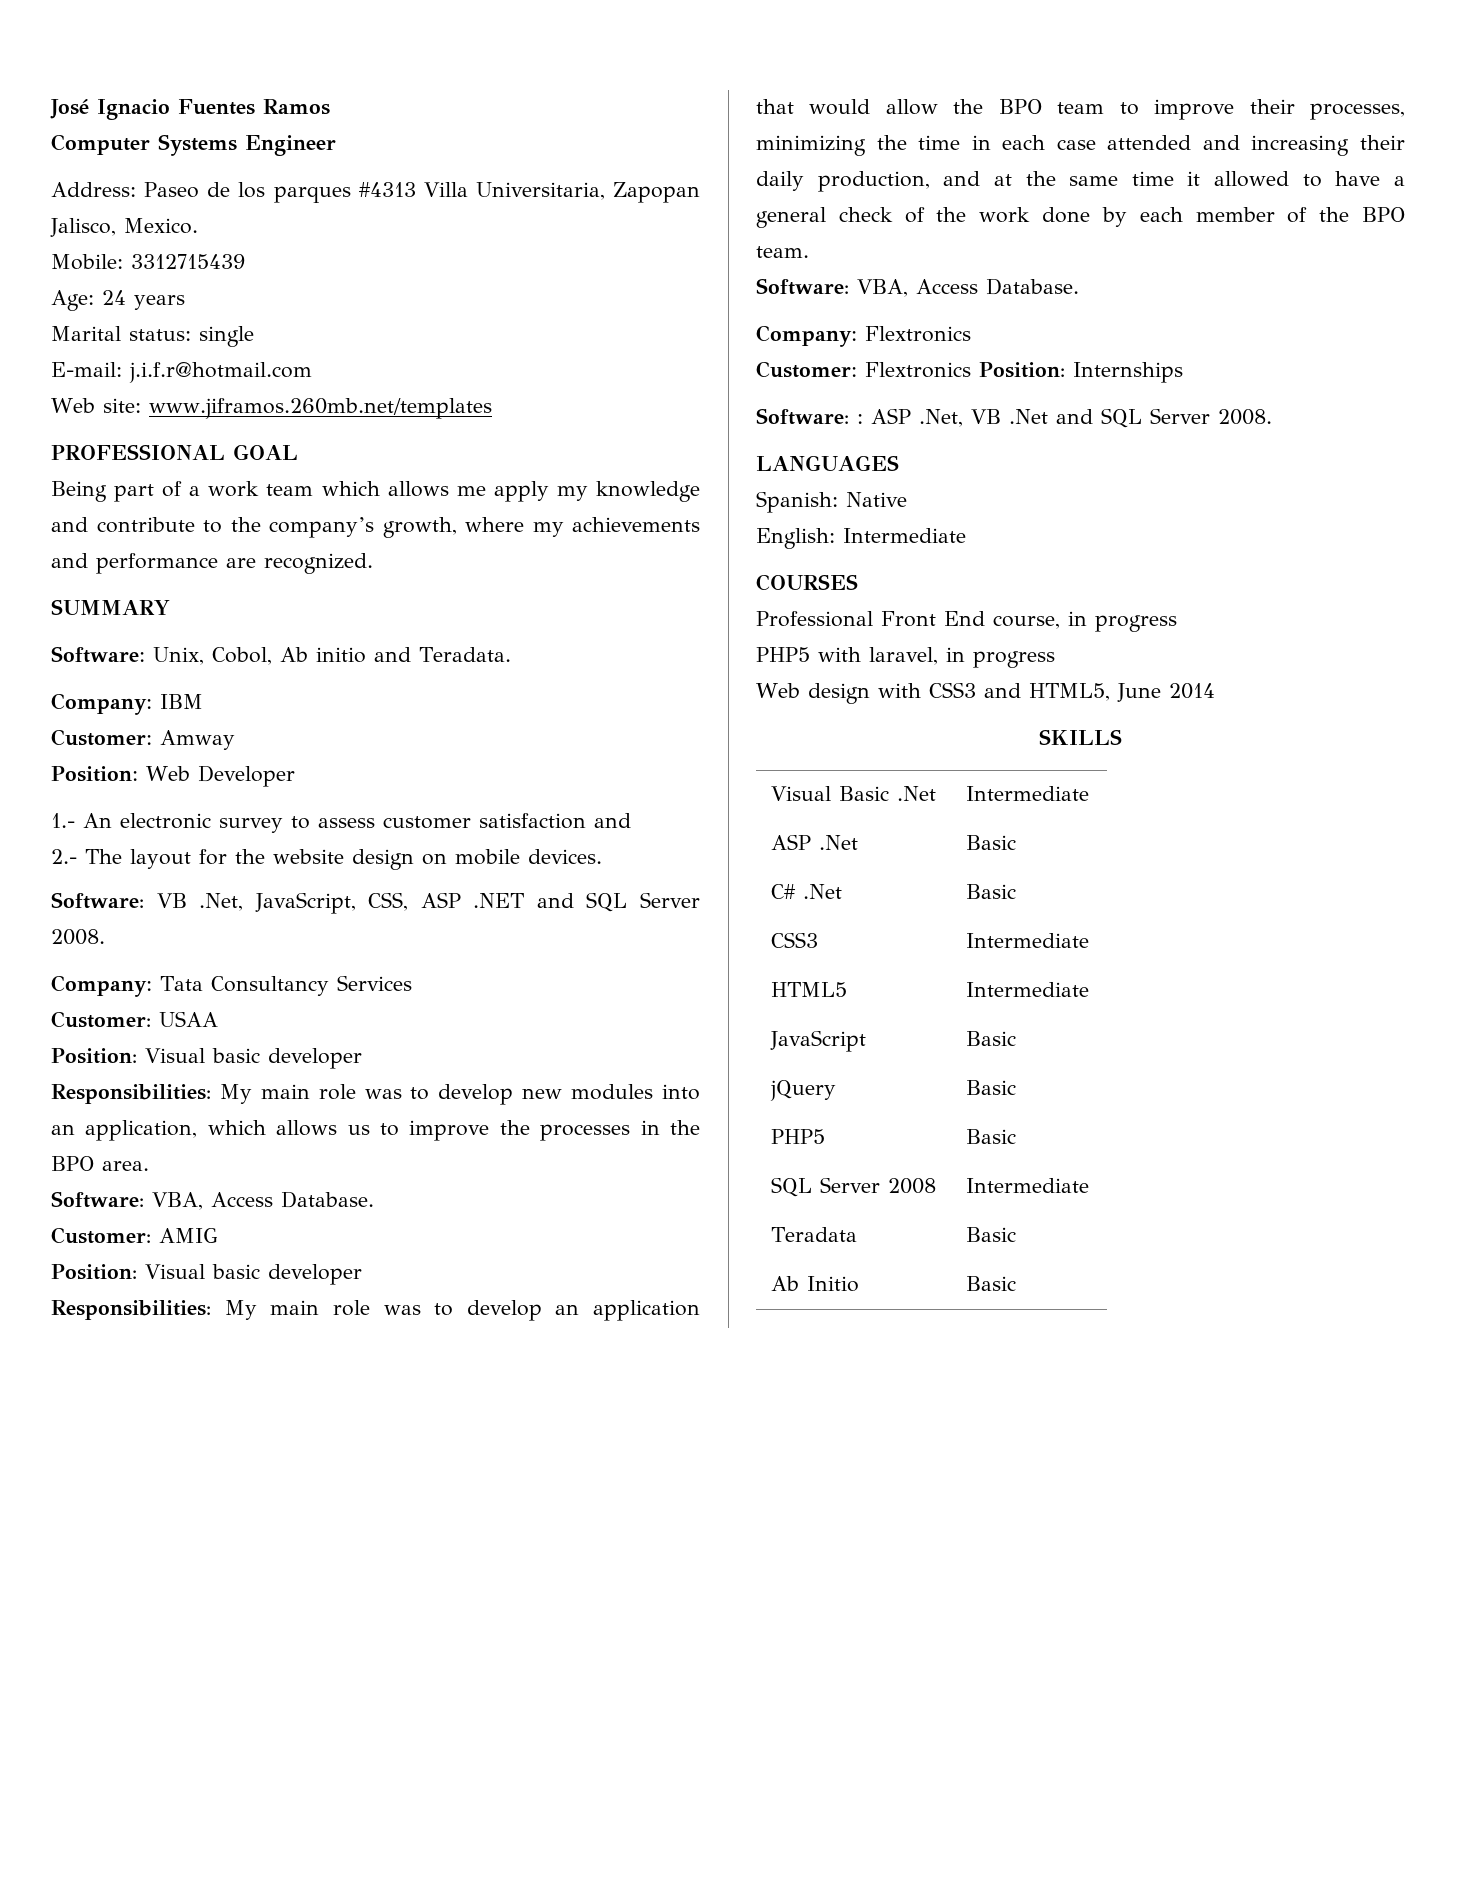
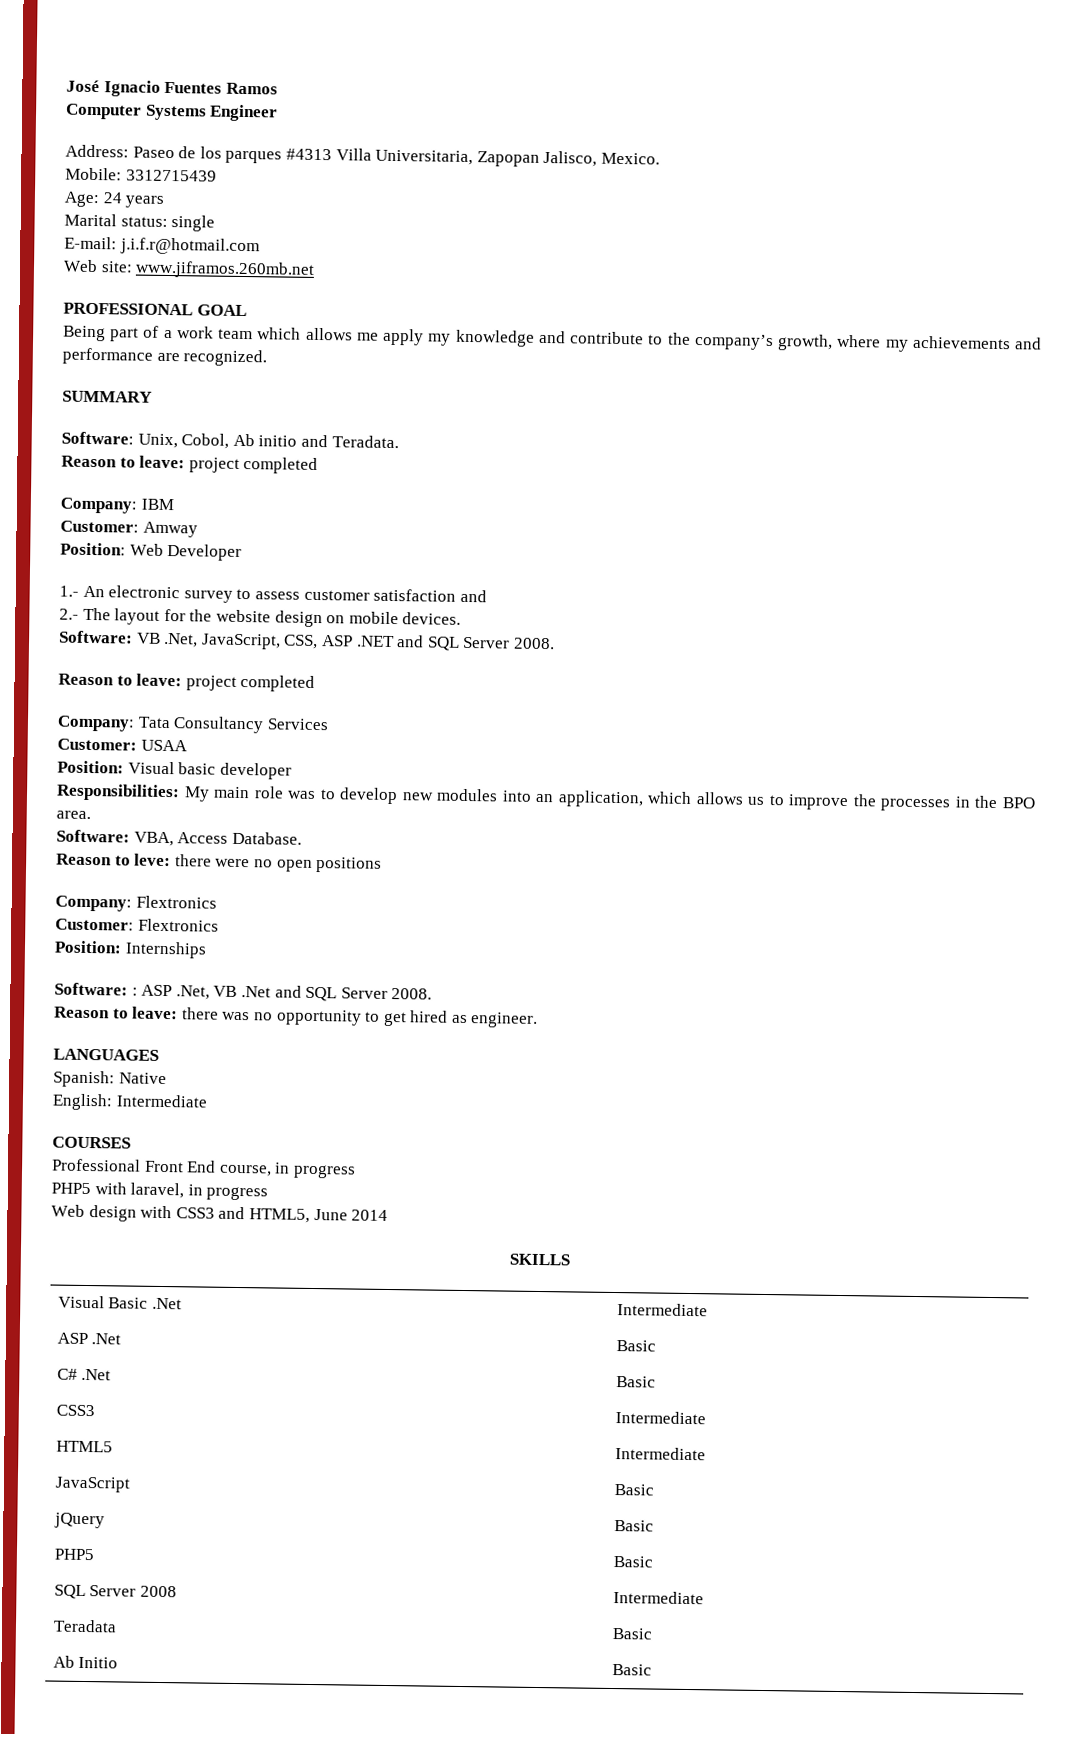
[148,398,492,419] www.jiframos.260mb.net/templates -> [135,260,316,279] www.jiframos.260mb.net
(511, 654) none -> [61,455,319,475] // Reason to leave: project completed
(105, 937) none -> [58,673,316,692] // Reason to leave: project completed
[51,1227,218,1244] [51,1264,362,1285] [51,1300,700,1321] [756,99,1405,120] [756,135,1405,156] [756,171,1405,192] [756,207,1405,228] [756,246,809,258] [756,278,1079,297] Customer: AMIG // Position: Visual basic developer // Responsibilities: My main role was to develop an application that would allow the BPO team to improve their processes, minimizing the time in each case attended and increasing their daily production, and at the same time it allowed to have a general check of the work done by each member of the BPO team. // Software: VBA, Access Database. -> [56,853,383,873] Reason to leve: there were no open positions
(971, 370) none -> (219, 925) //
(1272, 417) none -> [54,1006,539,1028] // Reason to leave: there was no opportunity to get hired as engineer.

